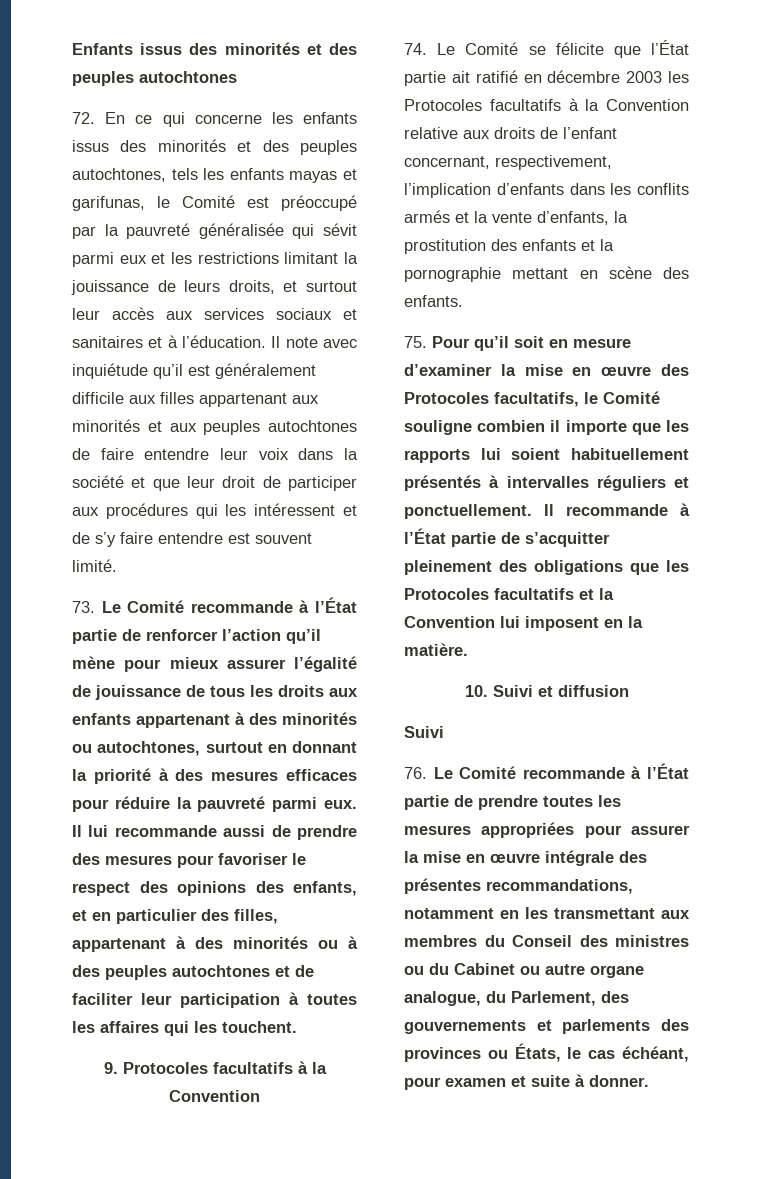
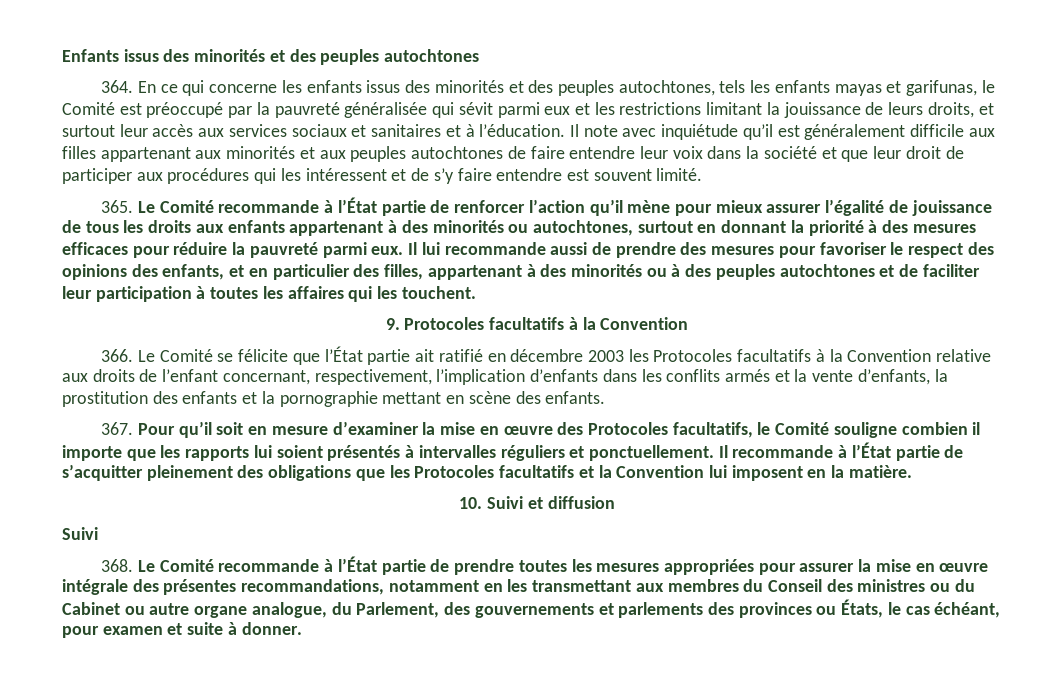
[72,112,95,124] 72. -> [101,80,134,93] 364.
[72,601,95,613] 73. -> [101,200,134,213] 365.
[404,43,427,55] 74. -> [101,349,134,362] 366.
[404,336,427,348] 75. -> [101,422,134,435] 367.
[571,448,689,460] habituellement -> (323, 451) none
[404,767,427,779] 76. -> [101,559,134,572] 368.

